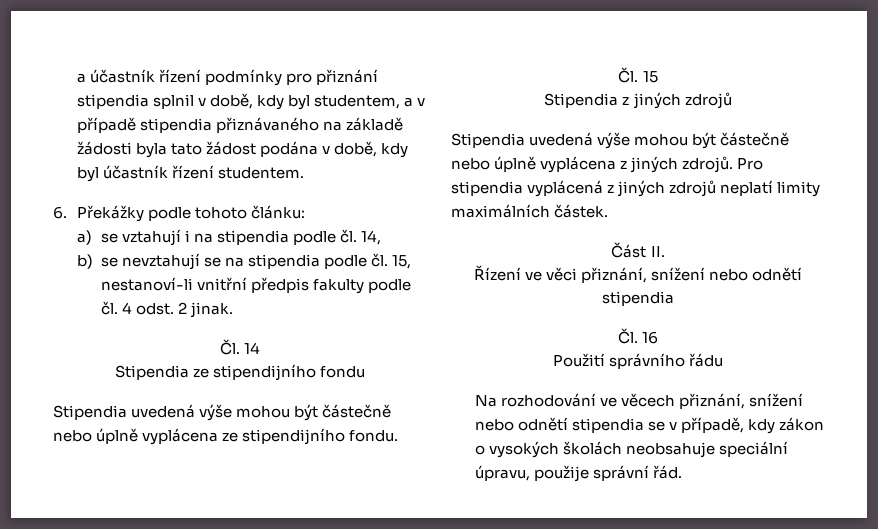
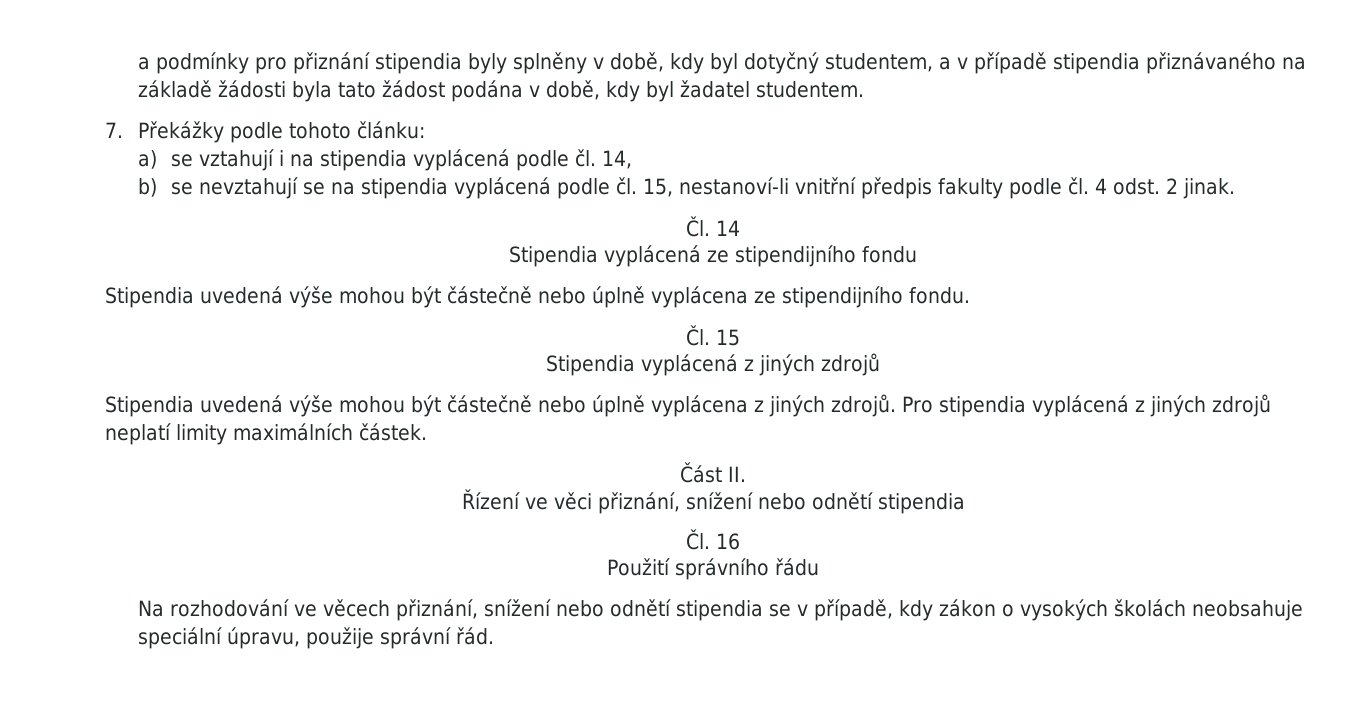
[76,69,201,83] a účastník řízení -> [138,57,151,70] a
[152,93,311,110] splnil v době, kdy byl -> [468,52,820,74] byly splněny v době, kdy byl dotyčný
[102,165,214,179] účastník řízení -> [680,80,751,98] žadatel
[53,206,67,219] 6. -> [105,122,123,138] 7.
(289, 237) none -> [413,149,511,171] vyplácená
(320, 261) none -> [454,177,552,199] vyplácená
(189, 372) none -> [604,245,701,267] vyplácená
(619, 100) none -> [641,354,738,376] vyplácená

